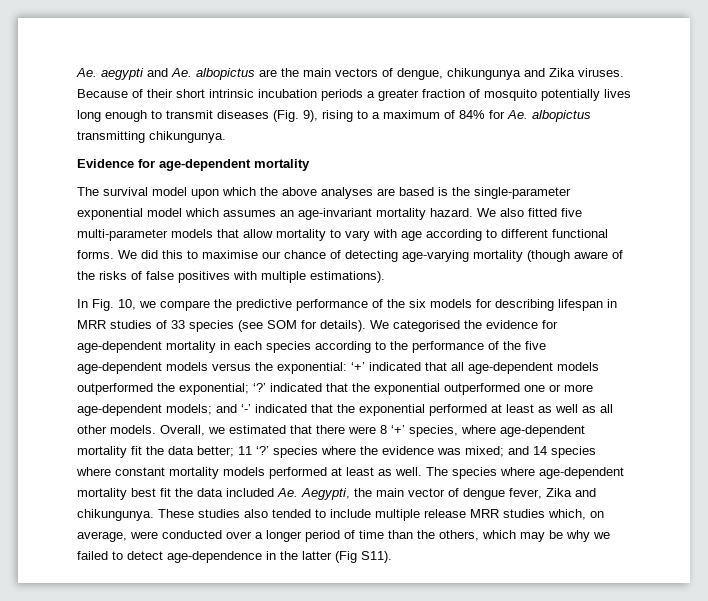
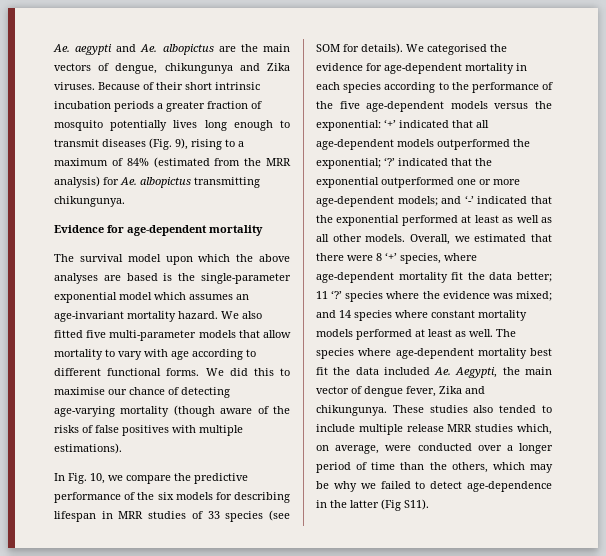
(485, 114) none -> [153,157,291,168] [54,176,100,188] (estimated from the MRR analysis)

